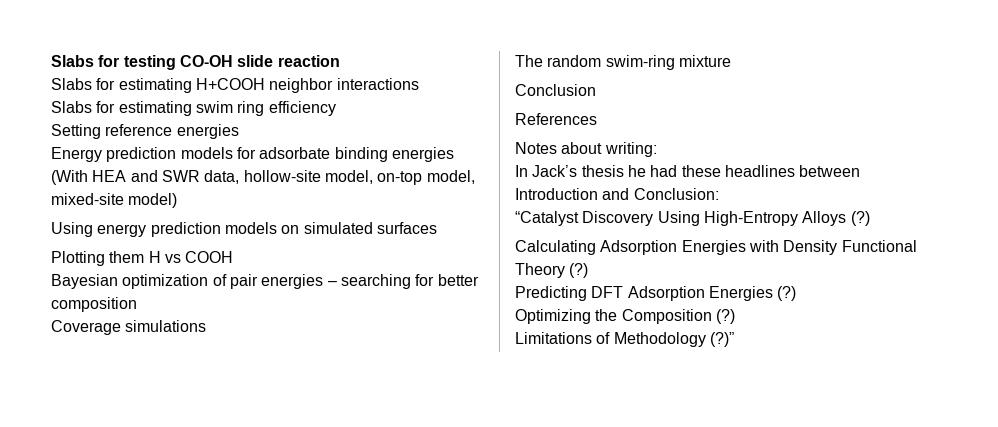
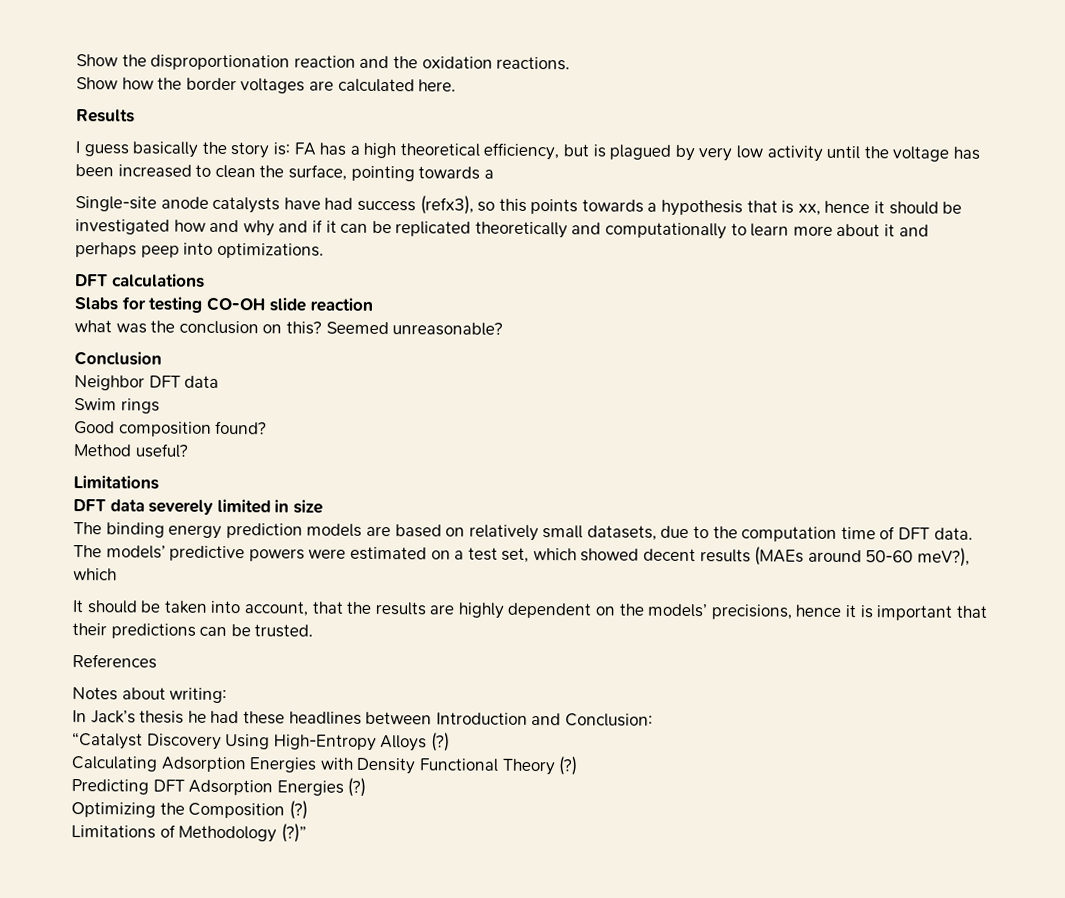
(51, 61) none -> [76,54,571,71] [76,77,457,94] [76,109,135,123] [75,141,980,162] [75,164,494,182] [75,195,963,217] [75,219,929,240] [75,242,324,259] [75,273,205,288] Show the disproportionation reaction and the oxidation reactions. // Show how the border voltages are calculated here. // Results // I guess basically the story is: FA has a high theoretical efficiency, but is plagued by very low activity until the voltage has been increased to clean the surface, pointing towards a // Single-site anode catalysts have had success (refx3), so this points towards a hypothesis that is xx, hence it should be investigated how and why and if it can be replicated theoretically and computationally to learn more about it and perhaps peep into optimizations. // DFT calculations //
[51,78,419,93] [51,101,336,116] [51,124,239,139] [51,147,454,162] [51,170,475,185] [51,193,178,208] [51,222,437,237] [51,251,234,266] [51,274,479,289] [51,297,137,312] [51,320,207,335] [515,55,731,70] [515,84,596,96] Slabs for estimating H+COOH neighbor interactions // Slabs for estimating swim ring efficiency // Setting reference energies // Energy prediction models for adsorbate binding energies (With HEA and SWR data, hollow-site model, on-top model, mixed-site model) // Using energy prediction models on simulated surfaces // Plotting them H vs COOH // Bayesian optimization of pair energies – searching for better composition // Coverage simulations // The random swim-ring mixture // Conclusion -> [74,320,504,336] [74,351,162,366] [74,375,220,391] [74,398,160,414] [74,420,268,437] [73,443,189,458] [73,475,159,490] [73,498,323,515] [73,522,973,542] [73,545,971,567] [73,568,117,581] [72,600,987,621] [72,623,314,639] what was the conclusion on this? Seemed unreasonable? // Conclusion // Neighbor DFT data // Swim rings // Good composition found? // Method useful? // Limitations // DFT data severely limited in size // The binding energy prediction models are based on relatively small datasets, due to the computation time of DFT data. The models’ predictive powers were estimated on a test set, which showed decent results (MAEs around 50-60 meV?), which // It should be taken into account, that the results are highly dependent on the models’ precisions, hence it is important that their predictions can be trusted.

